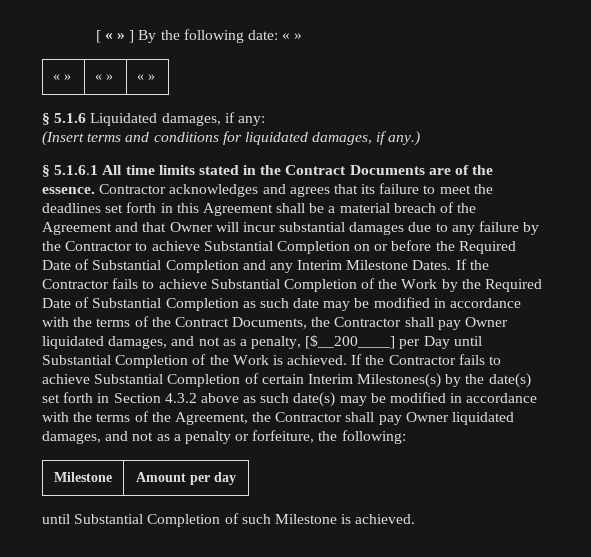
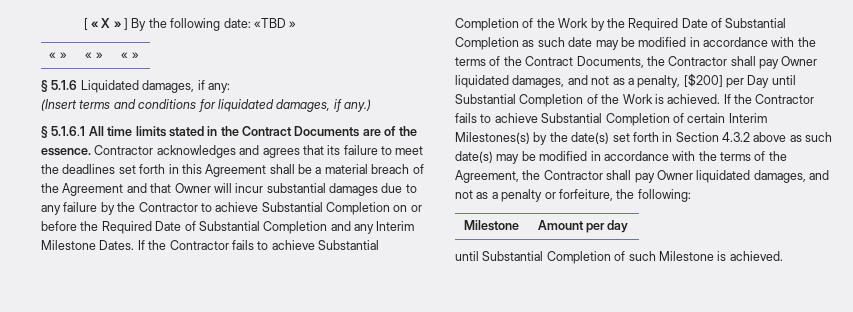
(113, 36) none -> [101,18,111,28] X
[282,33,291,40] « -> [253,18,286,28] «TBD
[305,335,396,349] [$__200____] -> [683,73,723,87] [$200]

